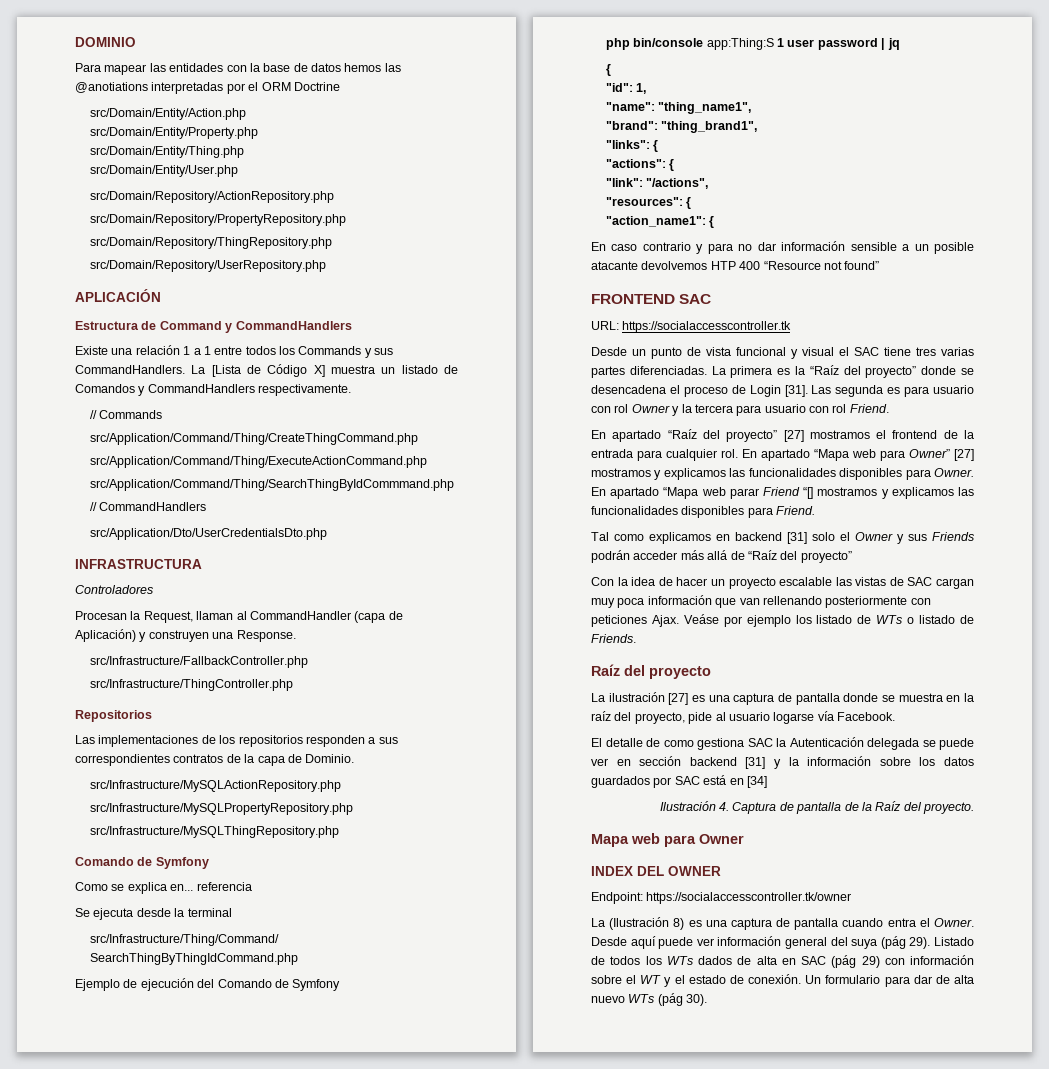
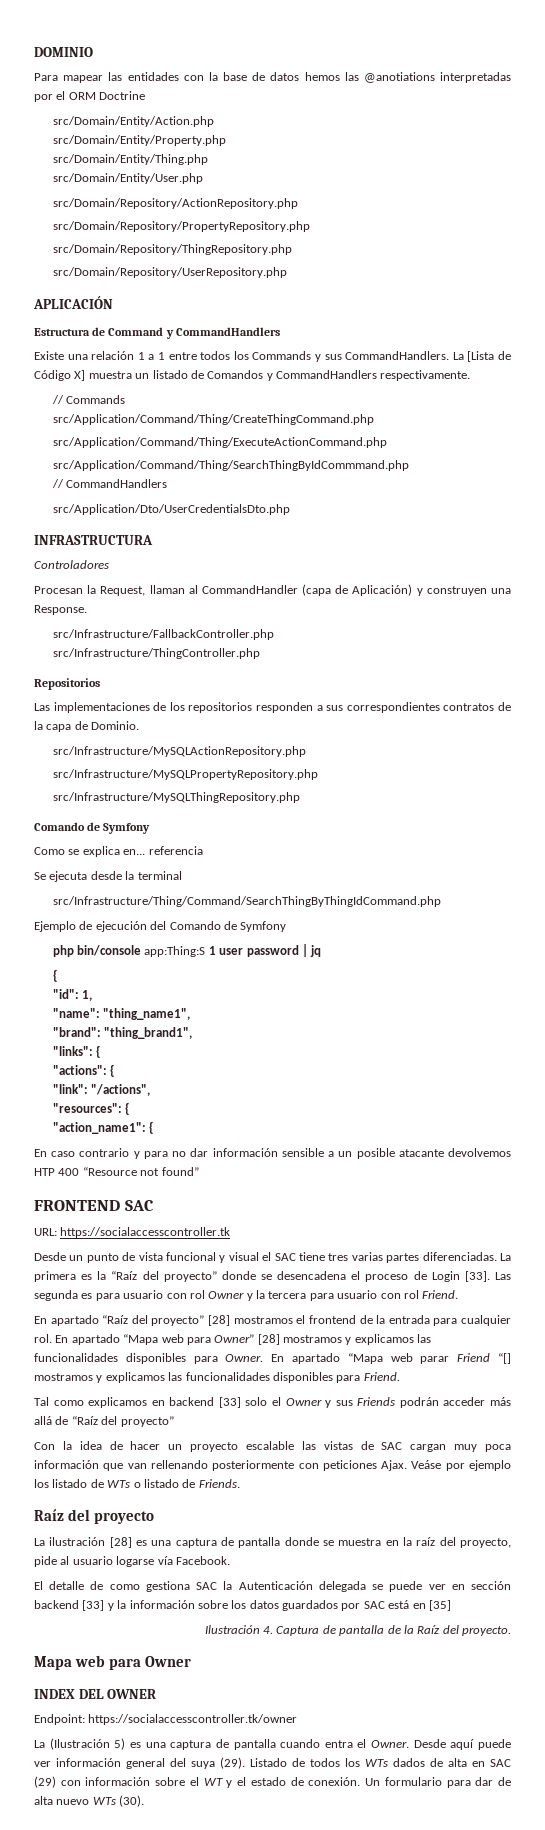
[784,385,808,397] [31]. -> [464,1271,490,1282] [33].
[783,430,804,442] [27] -> [208,1315,231,1326] [28]
[954,449,974,461] [27] -> [257,1334,280,1345] [28]
[787,532,807,544] [31] -> [218,1397,241,1408] [33]
[668,693,689,705] [27] -> [109,1537,132,1548] [28]
[745,757,766,769] [31] -> [82,1600,105,1611] [33]
[746,776,767,788] [34] -> [428,1600,451,1611] [35]
[673,918,685,930] 8) -> [114,1738,126,1750] 5)
[880,936,931,949] (pág 29). -> [220,1757,245,1769] (29).
[831,955,880,968] (pág 29) -> [34,1776,56,1788] (29)
[657,993,708,1006] (pág 30). -> [119,1795,145,1807] (30).

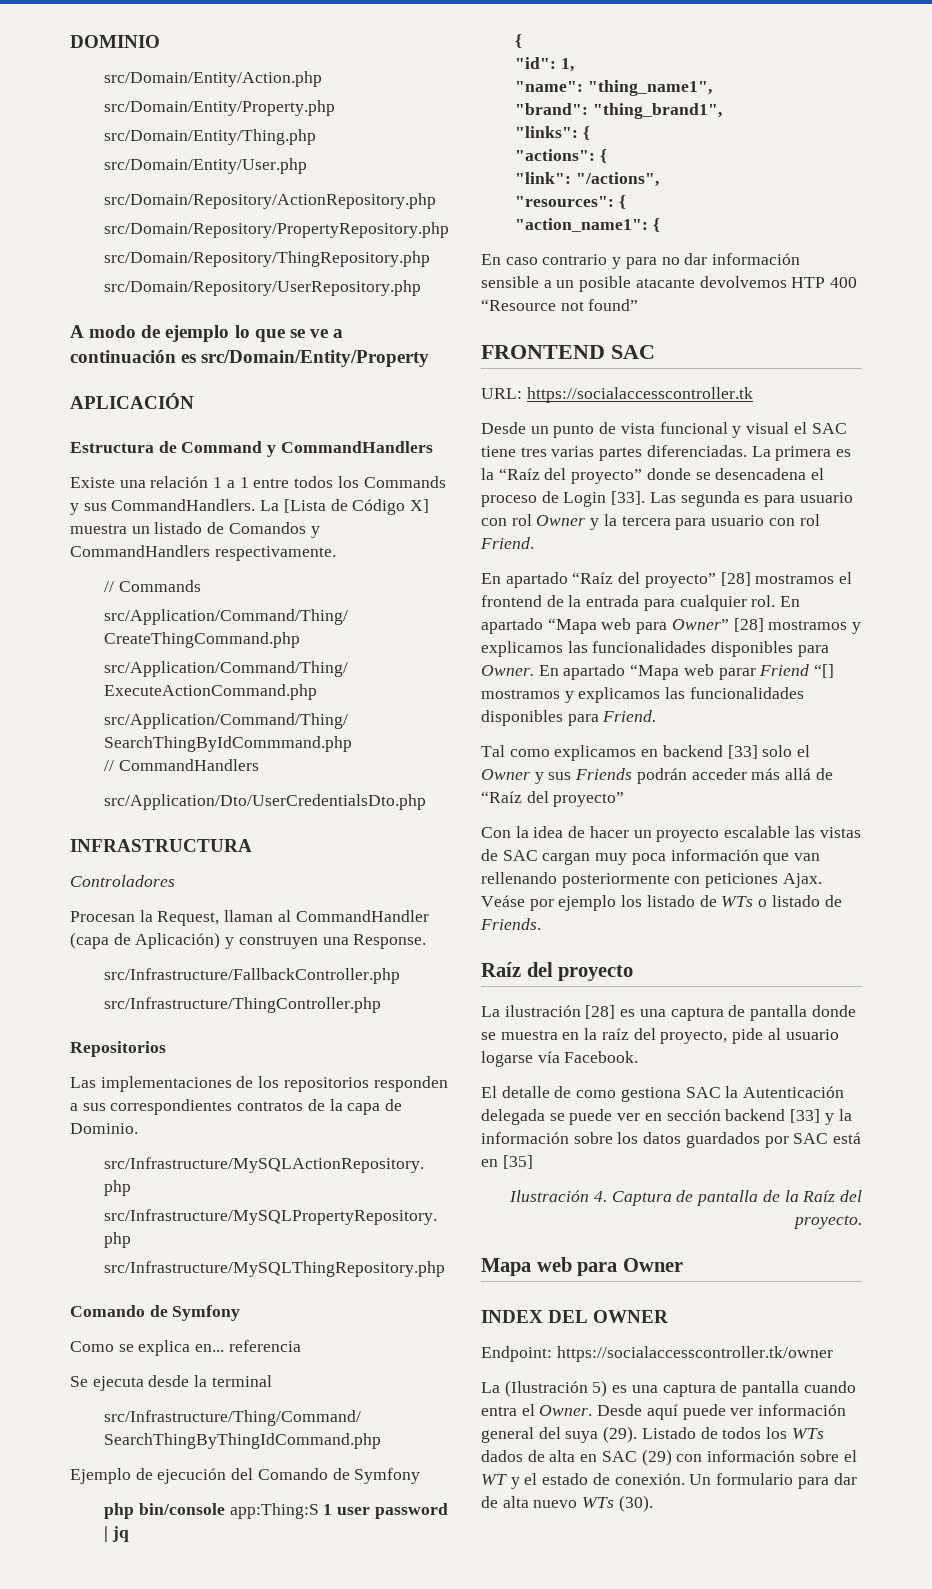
[34,72,511,83] [34,91,146,102] // Para mapear las entidades con la base de datos hemos las @anotiations interpretadas por el ORM Doctrine -> (160, 41) none
(287, 272) none -> [70,325,344,342] [70,350,430,367] // A modo de ejemplo lo que se ve a continuación es src/Domain/Entity/Property

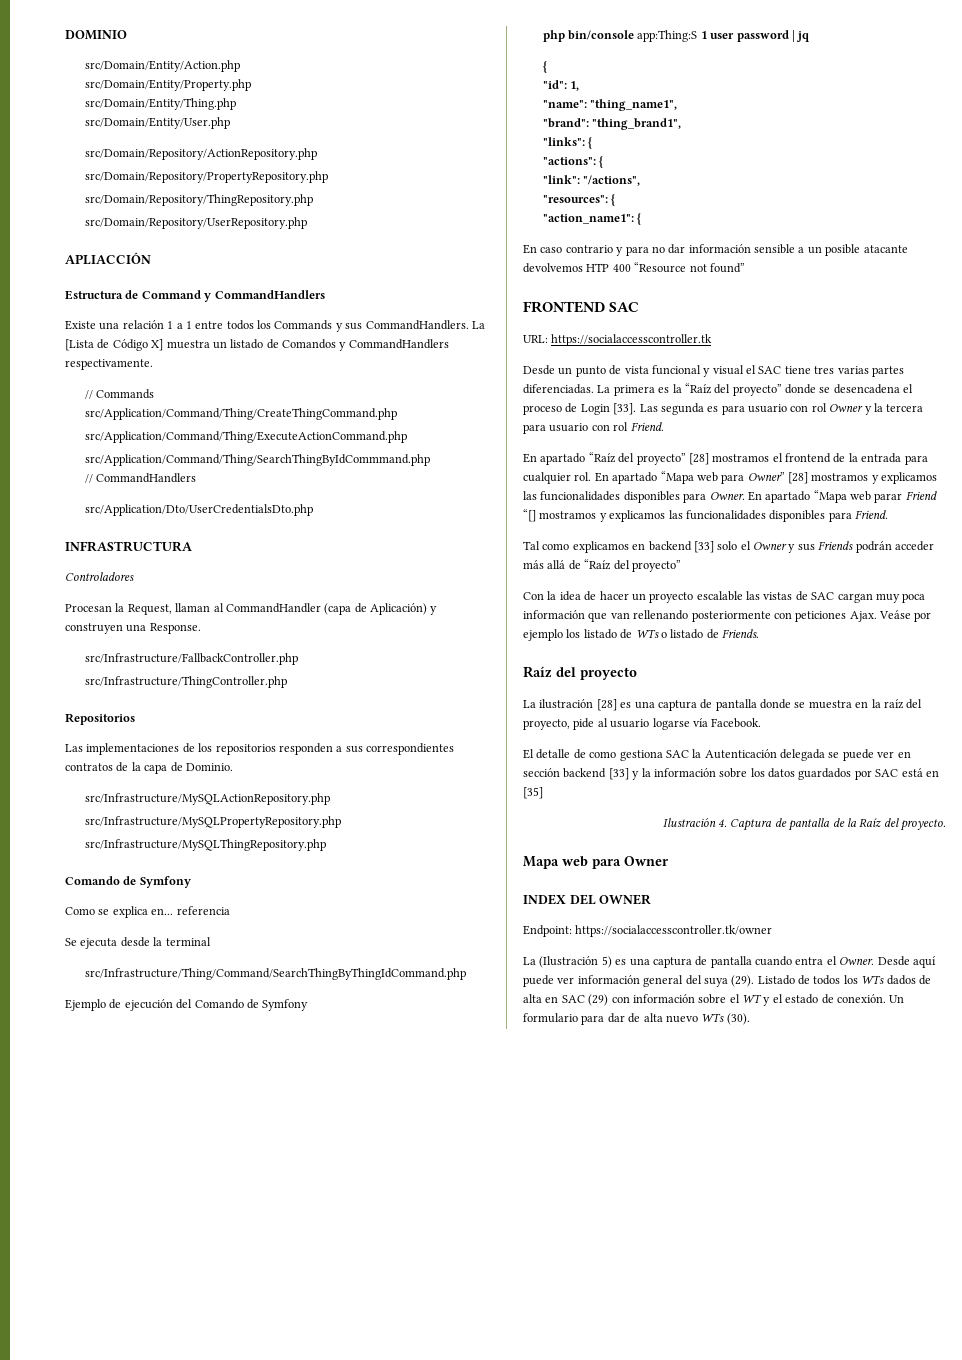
[70,325,344,342] [70,350,430,367] [70,393,194,409] A modo de ejemplo lo que se ve a continuación es src/Domain/Entity/Property // APLICACIÓN -> [65,252,151,265] APLIACCIÓN

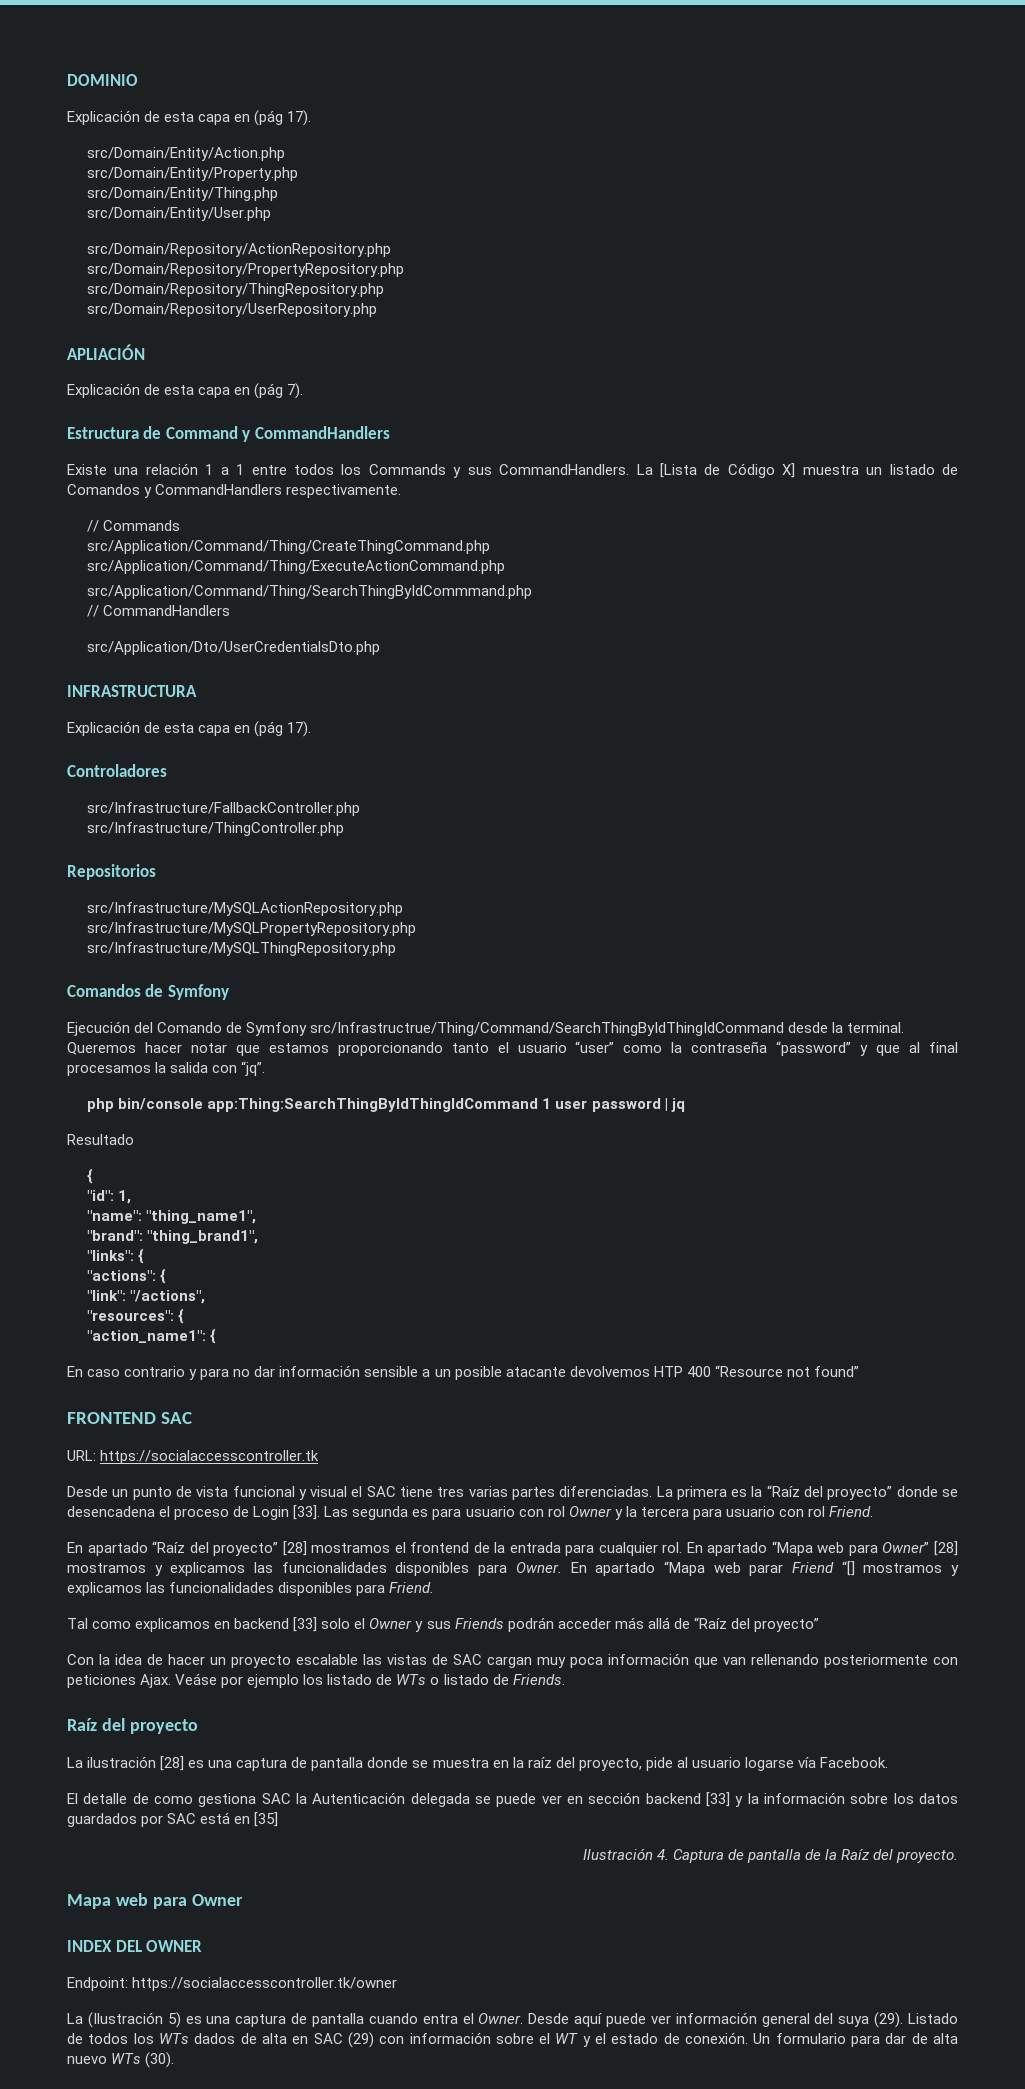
(127, 35) none -> [67,110,312,126] // Explicación de esta capa en (pág 17).
[65,252,151,265] APLIACCIÓN -> [67,344,145,360] [67,383,304,399] APLIACIÓN // Explicación de esta capa en (pág 7).
[65,572,134,581] [65,603,438,615] [65,623,201,634] [84,653,298,665] [84,676,287,688] [65,713,135,725] [65,743,454,755] [65,762,233,774] Controladores // Procesan la Request, llaman al CommandHandler (capa de Aplicación) y construyen una Response. // src/Infrastructure/FallbackController.php // src/Infrastructure/ThingController.php // Repositorios // Las implementaciones de los repositorios responden a sus correspondientes contratos de la capa de Dominio. -> [67,721,312,737] [67,764,167,777] [87,802,361,816] [87,822,345,836] [67,864,156,880] Explicación de esta capa en (pág 17). // Controladores // src/Infrastructure/FallbackController.php // src/Infrastructure/ThingController.php // Repositorios
[65,876,191,888] [65,906,230,918] [65,937,211,949] [84,968,466,980] [65,999,309,1011] Comando de Symfony // Como se explica en... referencia // Se ejecuta desde la terminal // src/Infrastructure/Thing/Command/SearchThingByThingIdCommand.php // Ejemplo de ejecución del Comando de Symfony -> [67,984,229,1000] [67,1021,905,1036] [67,1041,959,1056] [67,1061,266,1076] Comandos de Symfony // Ejecución del Comando de Symfony src/Infrastructrue/Thing/Command/SearchThingByIdThingIdCommand desde la terminal. Queremos hacer notar que estamos proporcionando tanto el usuario “user” como la contraseña “password” y que al final procesamos la salida con “jq”.
[637,30,698,42] app:Thing:S -> [207,1098,539,1112] app:Thing:SearchThingByIdThingIdCommand
(810, 36) none -> [67,1134,134,1145] // Resultado

